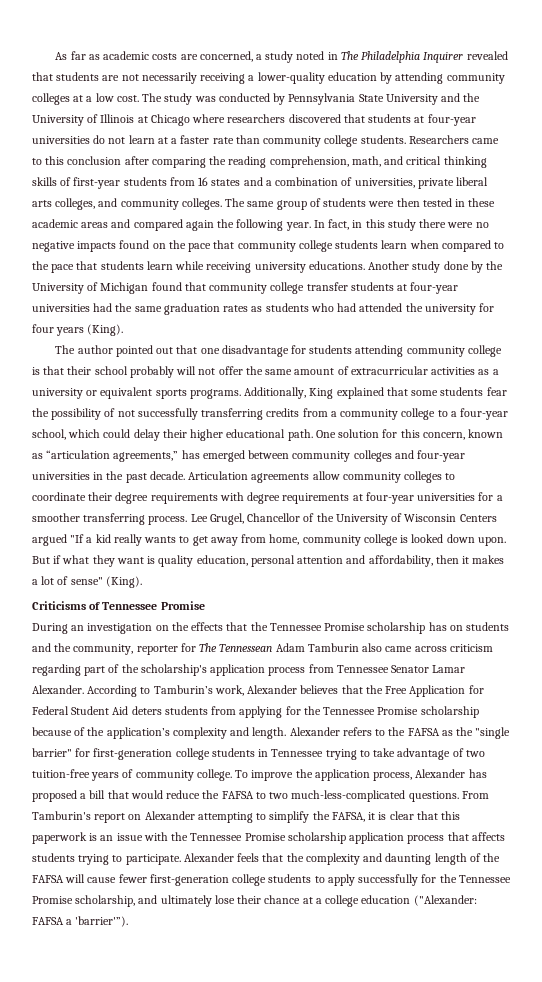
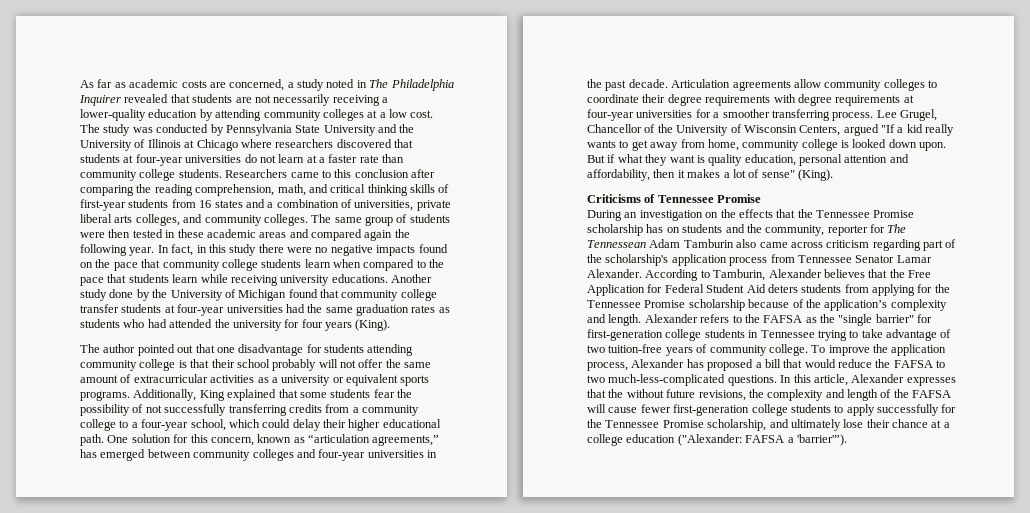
[459,514,497,522] Centers -> [799,125,841,136] Centers,
[153,685,244,696] Tamburin’s work, -> [713,269,766,281] Tamburin,
[461,791,489,799] [32,811,461,823] [32,832,505,844] [32,853,284,865] From Tamburin's report on Alexander attempting to simplify the FAFSA, it is clear that this paperwork is an issue with the Tennessee Promise scholarship application process that affects students trying to participate. Alexander feels that -> [780,374,956,386] [587,389,746,401] In this article, Alexander expresses that the without future revisions,
[385,853,432,865] daunting -> (845, 393) none

